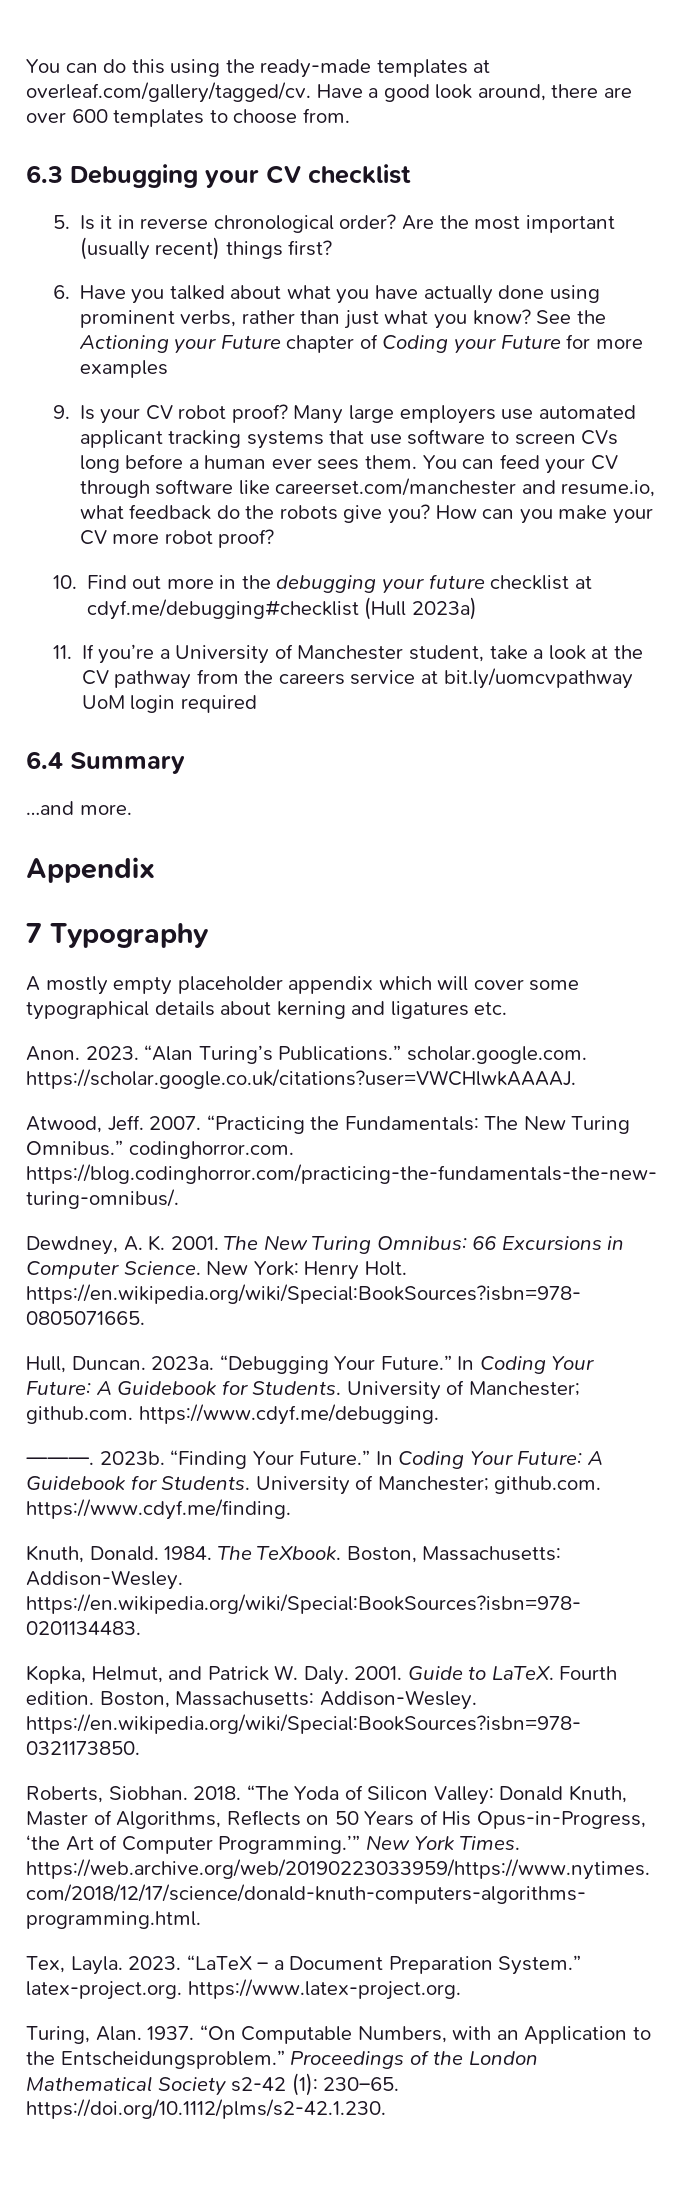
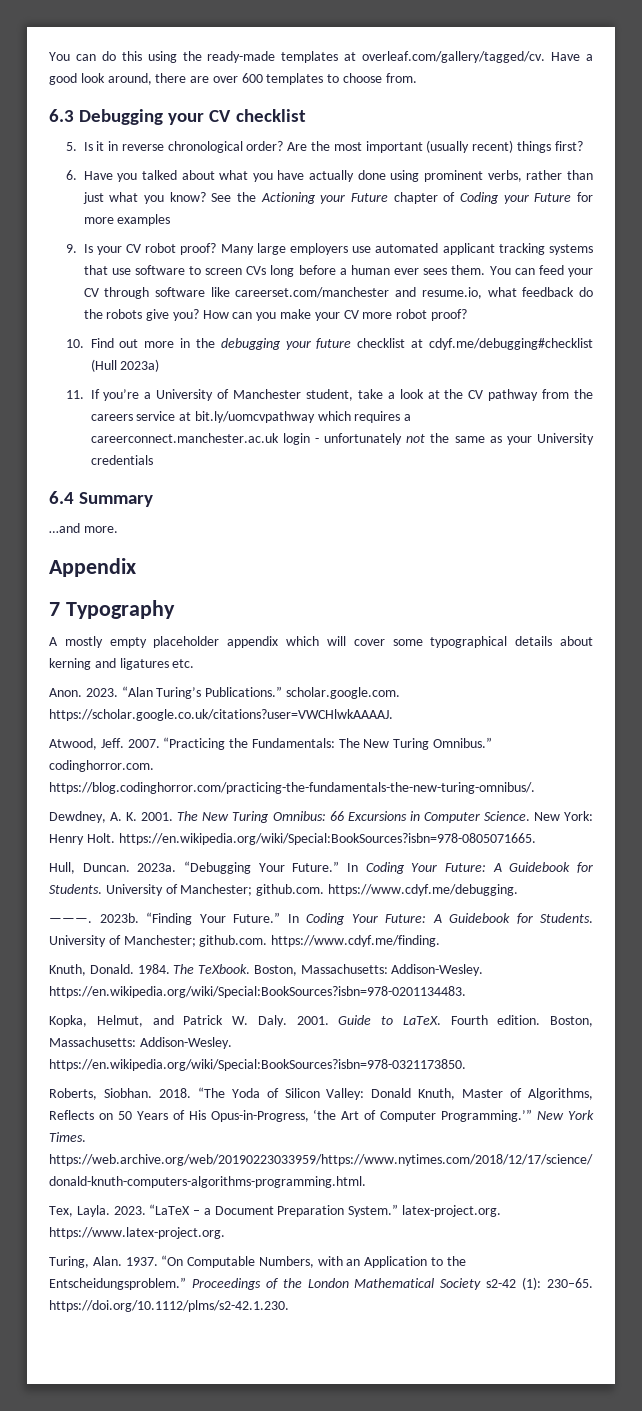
[81,695,257,713] UoM login required -> [317,411,412,423] [90,433,594,445] [90,455,153,465] which requires a careerconnect.manchester.ac.uk login - unfortunately not the same as your University credentials

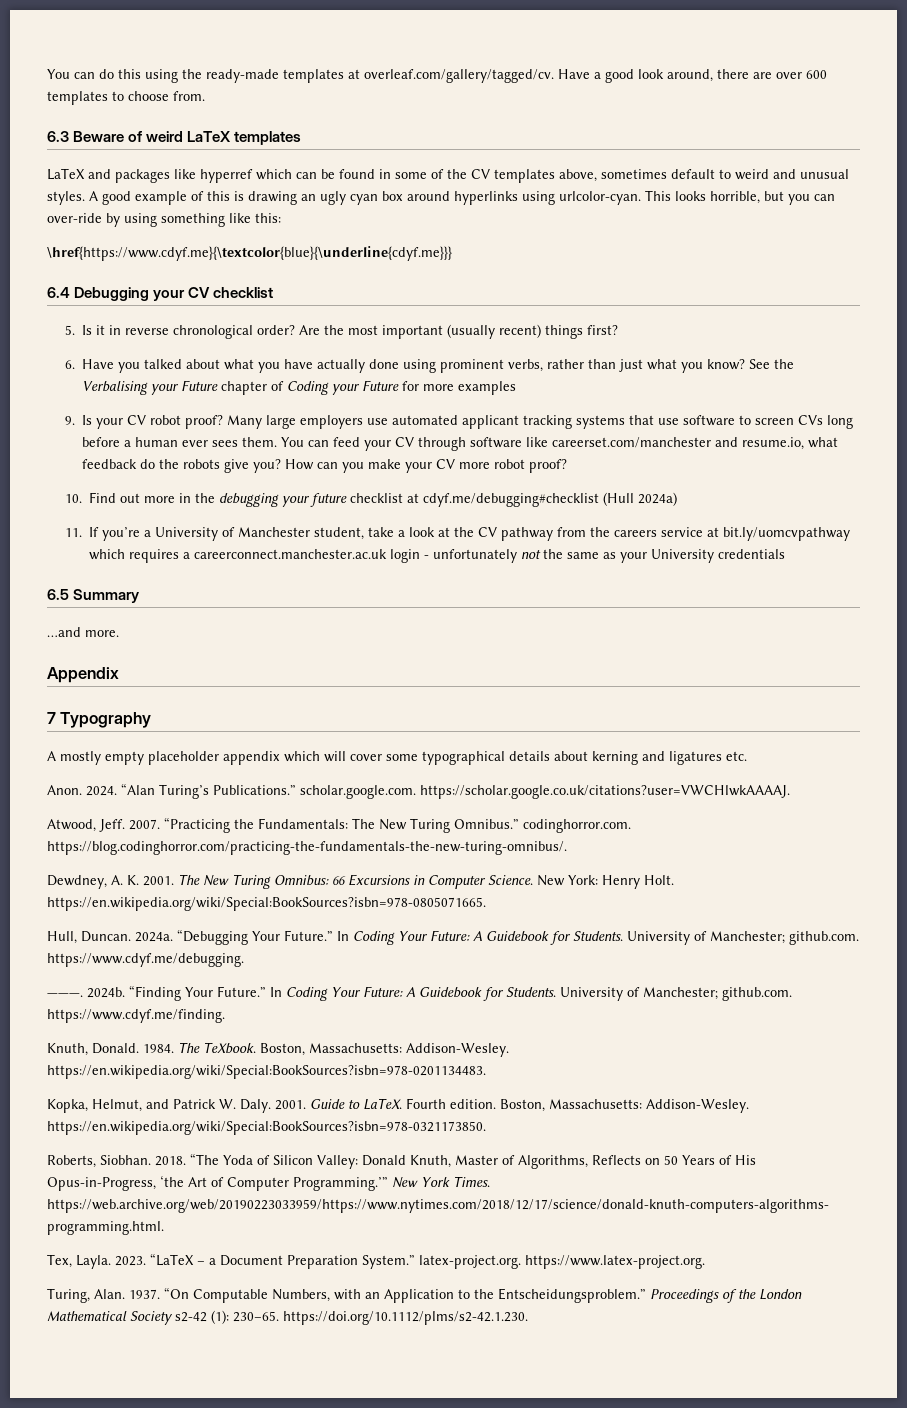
(74, 115) none -> [73,131,302,145] [47,168,849,183] [47,190,835,205] [47,213,281,227] [47,246,452,261] [47,287,70,298] Beware of weird LaTeX templates // LaTeX and packages like hyperref which can be found in some of the CV templates above, sometimes default to weird and unusual styles. A good example of this is drawing an ugly cyan box around hyperlinks using urlcolor-cyan. This looks horrible, but you can over-ride by using something like this: // \href{https://www.cdyf.me}{\textcolor{blue}{\underline{cdyf.me}}} // 6.4
[260,192,316,204] Actioning -> [82,381,149,395] Verbalising
[120,359,160,372] 2023a) -> [637,492,677,506] 2024a)
[49,491,74,504] 6.4 -> [47,589,69,600] 6.5
[85,688,118,697] 2023. -> [86,786,117,796] 2024.
[137,863,177,872] 2023a. -> [135,932,173,942] 2024a.
[99,913,139,923] 2023b. -> [87,987,125,998] 2024b.

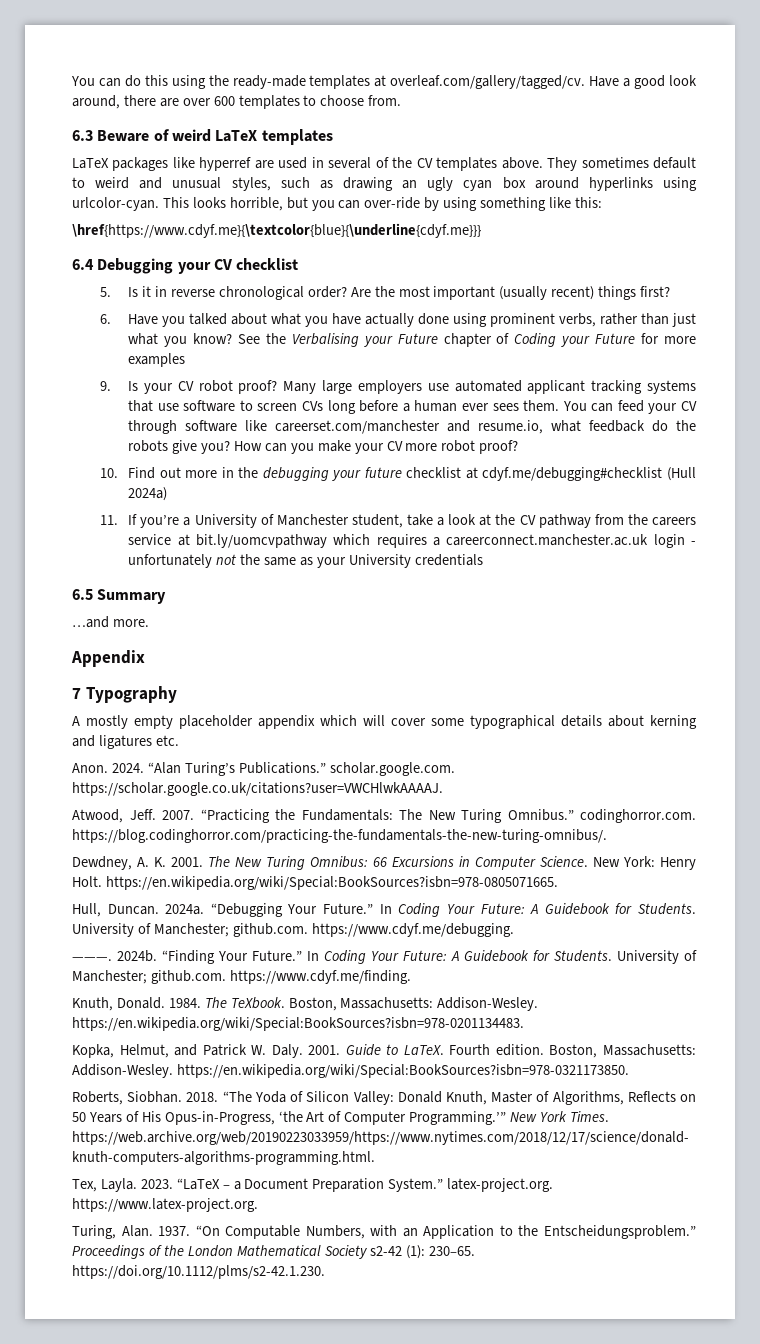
[88,169,111,179] and -> (109, 163) none
[256,169,427,180] which can be found in some -> [254,157,372,169] are used in several
[559,169,597,182] above, -> [501,157,578,171] above. They
[47,191,244,205] styles. A good example of this is -> [231,177,333,191] styles, such as

